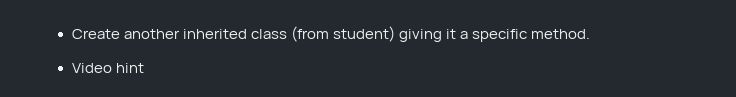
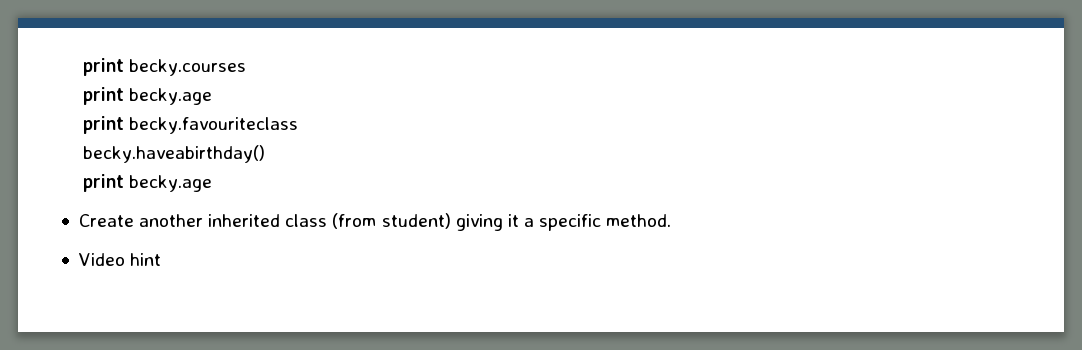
(71, 34) none -> [83,58,247,76] [83,87,213,105] [83,116,299,134] [83,145,266,163] [83,174,213,192] print becky.courses // print becky.age // print becky.favouriteclass // becky.haveabirthday() // print becky.age //

